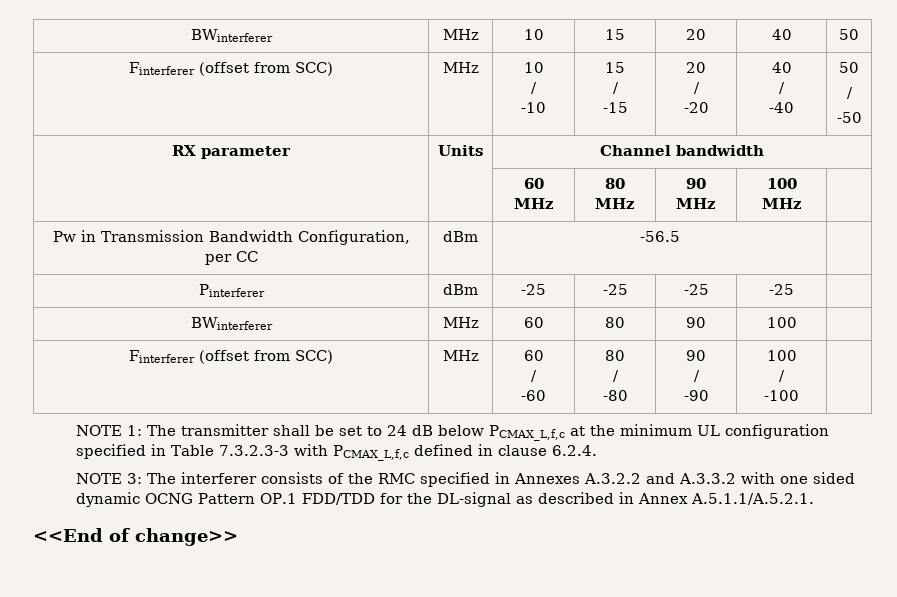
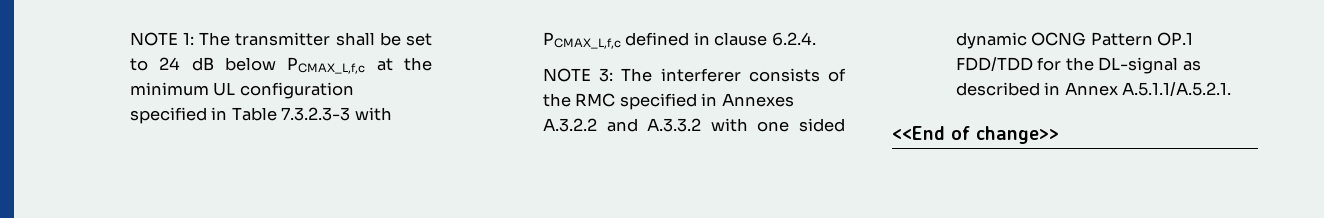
[190,29,273,42] [442,29,479,40] [523,29,544,40] [605,29,625,40] [686,29,706,40] [771,29,792,40] [839,29,859,40] [129,62,333,76] [442,62,479,73] [523,62,544,73] [531,82,537,94] [521,102,546,113] [605,62,625,73] [612,82,619,94] [602,102,628,113] [686,62,706,73] [693,82,700,94] [683,102,709,113] [771,62,792,73] [779,82,785,94] [769,102,794,113] [839,62,859,73] [846,87,853,99] [836,112,862,123] [172,145,291,159] [438,145,483,156] [600,145,764,156] [523,178,544,189] [513,198,554,209] [605,178,625,189] [595,198,635,209] [686,178,706,189] [676,198,716,209] [766,178,797,189] [761,198,802,209] [52,230,410,245] [204,251,258,265] [443,231,478,242] [639,231,680,242] [198,284,265,297] [443,284,478,295] [521,284,546,295] [602,284,628,295] [683,284,709,295] [769,284,794,295] [190,317,273,330] [442,317,479,328] [523,317,544,328] [605,317,625,328] [686,317,706,328] [766,317,797,328] [129,350,333,364] [442,350,479,361] [523,350,544,361] [531,370,537,382] [521,390,546,401] [605,350,625,361] [612,370,619,382] [602,390,628,401] [686,350,706,361] [693,370,700,382] [683,390,709,401] [766,350,797,361] [779,370,785,382] [764,390,799,401] BWinterferer | MHz | 10 | 15 | 20 | 40 | 50 // Finterferer (offset from SCC) | MHz | 10 // / // -10 | 15 // / // -15 | 20 // / // -20 | 40 // / // -40 | 50 // / // -50 // RX parameter | Units | Channel bandwidth // | | 60 MHz | 80 MHz | 90 MHz | 100 MHz | // Pw in Transmission Bandwidth Configuration, per CC | dBm | -56.5 | // Pinterferer | dBm | -25 | -25 | -25 | -25 | // BWinterferer | MHz | 60 | 80 | 90 | 100 | // Finterferer (offset from SCC) | MHz | 60 // / // -60 | 80 // / // -80 | 90 // / // -90 | 100 // / // -100 | // -> (129, 39) none

